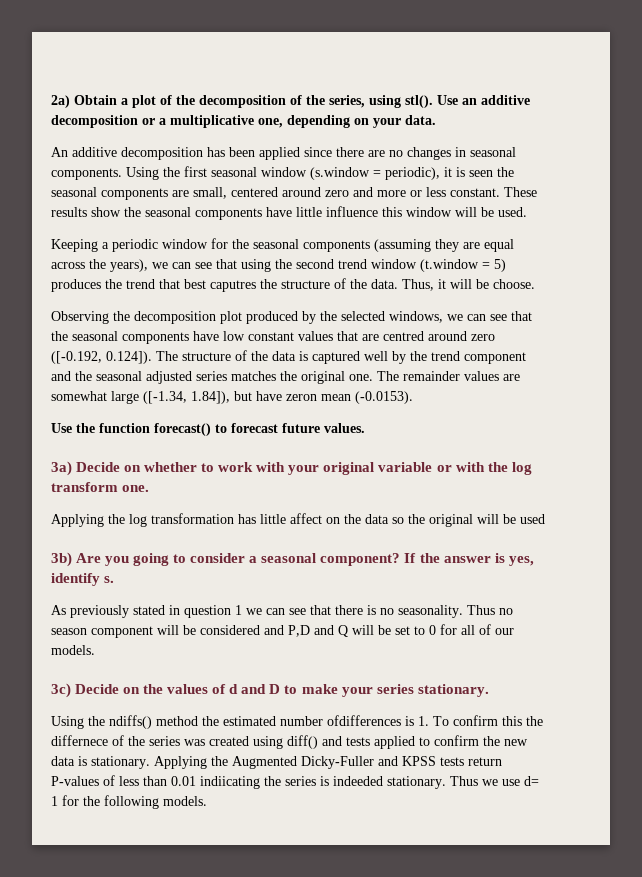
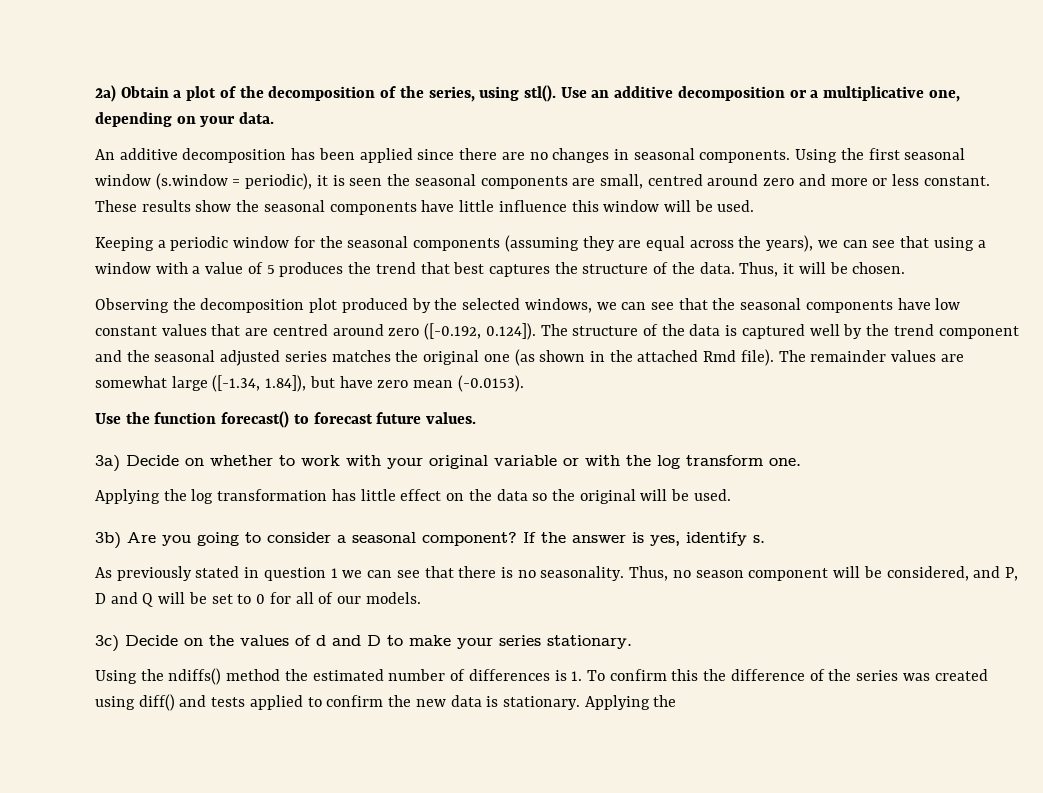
[231,187,278,197] centered -> [647,174,703,186] centred
[275,259,506,272] the second trend window (t.window = 5) -> [977,240,986,248] [95,262,275,274] a window with a value of 5
[210,280,256,292] caputres -> [488,264,550,277] captures
[493,279,535,289] choose. -> [852,262,906,274] chosen.
[349,374,373,381] one. -> [483,349,774,366] one (as shown in the attached Rmd file).
[286,394,317,401] zeron -> [377,380,409,388] zero
[290,513,322,524] affect -> [400,489,442,501] effect
[520,514,545,524] used -> [693,489,731,501] used.
[467,605,495,615] Thus -> [629,566,669,581] Thus,
[200,625,310,637] considered and P,D -> [886,566,1018,581] [95,593,106,604] considered, and P, D
[327,715,401,726] ofdifferences -> [450,669,550,681] of differences
[51,735,108,746] differnece -> [730,669,805,681] difference
[232,756,502,769] [51,775,539,789] [51,795,207,809] Augmented Dicky-Fuller and KPSS tests return P-values of less than 0.01 indiicating the series is indeeded stationary. Thus we use d= 1 for the following models. -> (677, 701) none

